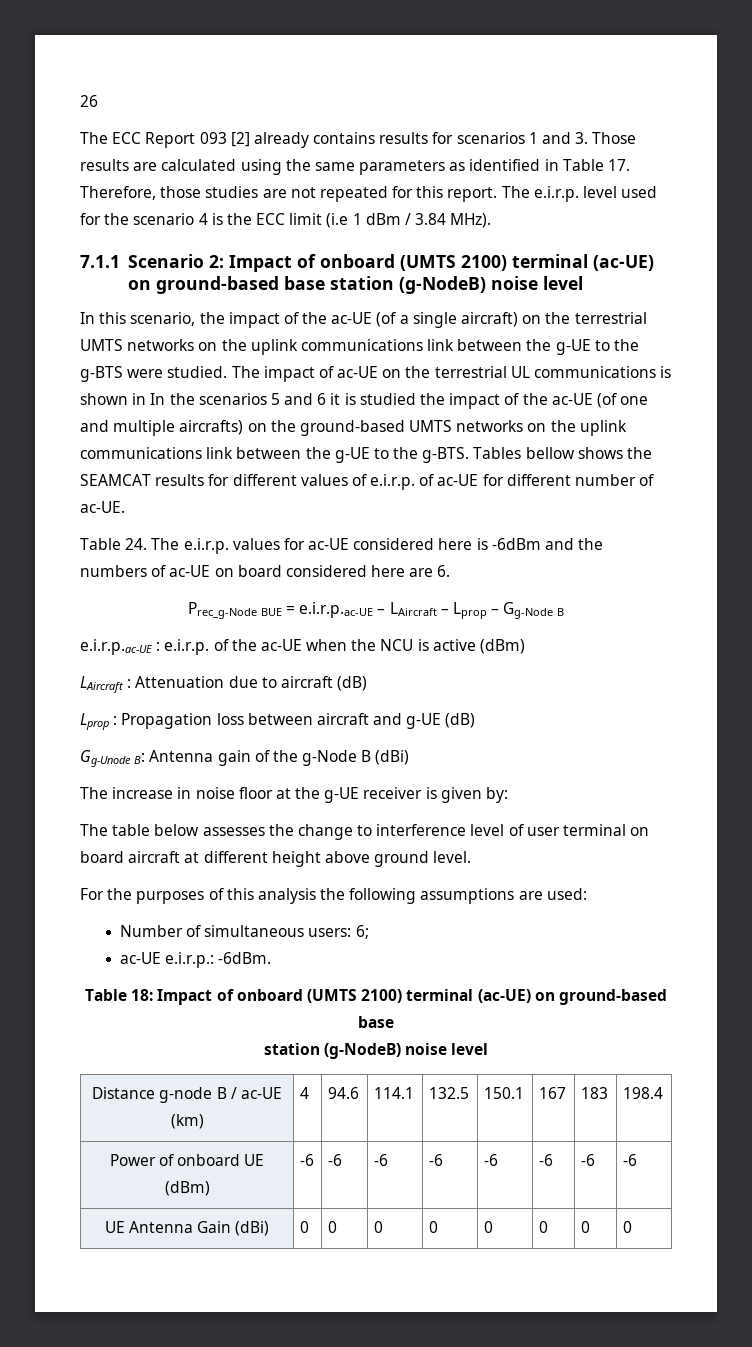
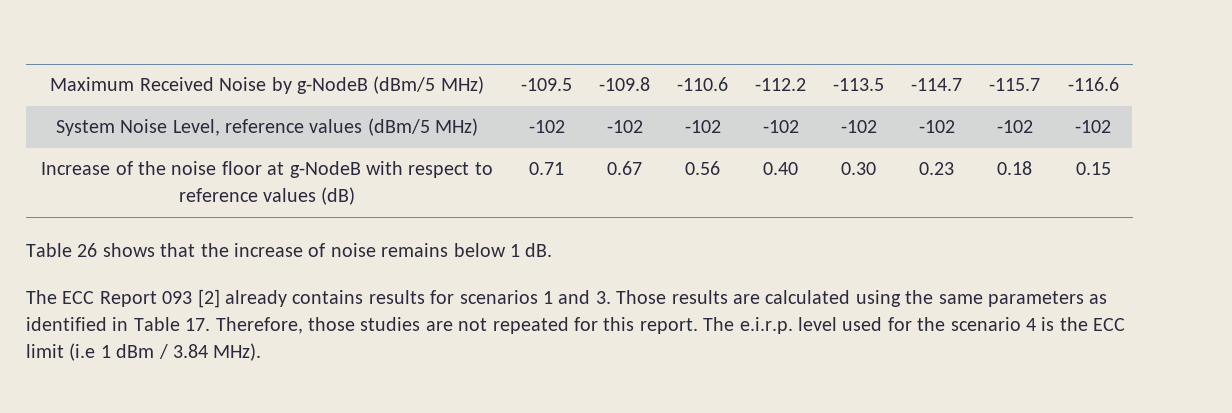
[80,95,98,107] 26 -> [50,76,484,94] [521,78,572,91] [599,77,650,91] [677,77,728,91] [755,78,806,91] [833,78,884,91] [911,78,962,91] [989,78,1040,91] [1067,77,1119,91] [55,118,479,136] [528,120,565,133] [606,120,643,133] [684,120,721,133] [762,120,799,133] [840,120,877,133] [918,120,955,133] [996,120,1033,133] [1075,120,1111,133] [41,161,493,178] [178,187,356,205] [529,162,564,175] [607,161,642,175] [685,161,720,175] [763,162,798,175] [841,162,876,175] [919,162,954,175] [997,161,1032,175] [1075,162,1111,175] [26,243,553,257] Maximum Received Noise by g-NodeB (dBm/5 MHz) | -109.5 | -109.8 | -110.6 | -112.2 | -113.5 | -114.7 | -115.7 | -116.6 // System Noise Level, reference values (dBm/5 MHz) | -102 | -102 | -102 | -102 | -102 | -102 | -102 | -102 // Increase of the noise floor at g-NodeB with respect to reference values (dB) | 0.71 | 0.67 | 0.56 | 0.40 | 0.30 | 0.23 | 0.18 | 0.15 // Table 26 shows that the increase of noise remains below 1 dB.
[80,254,654,272] [127,276,583,294] [80,312,647,328] [80,339,640,355] [80,366,672,382] [80,393,649,409] [80,420,627,436] [80,447,653,463] [80,474,655,490] [80,501,125,513] [80,538,604,554] [80,565,451,577] [187,602,565,619] [80,639,526,655] [80,676,368,693] [80,713,476,730] [80,750,410,767] [80,787,509,803] [80,824,650,840] [80,851,472,867] [80,888,587,904] [119,925,369,939] [119,952,272,968] [85,989,667,1005] [358,1016,394,1028] [263,1043,489,1059] [92,1087,282,1103] [170,1114,204,1129] [299,1087,309,1099] [327,1087,359,1099] [373,1087,414,1099] [428,1087,469,1099] [483,1087,524,1099] [538,1087,566,1099] [580,1087,608,1099] [622,1087,663,1099] [109,1154,265,1166] [164,1181,210,1196] [299,1154,314,1166] [327,1154,342,1166] [373,1154,388,1166] [428,1154,443,1166] [483,1154,498,1166] [538,1154,553,1166] [580,1154,595,1166] [622,1154,637,1166] [104,1221,270,1236] [299,1221,309,1233] [327,1221,337,1233] [373,1221,383,1233] [428,1221,438,1233] [483,1221,493,1233] [538,1221,548,1233] [580,1221,590,1233] [622,1221,632,1233] // 7.1.1 Scenario 2: Impact of onboard (UMTS 2100) terminal (ac-UE) on ground-based base station (g-NodeB) noise level // In this scenario, the impact of the ac-UE (of a single aircraft) on the terrestrial UMTS networks on the uplink communications link between the g-UE to the g-BTS were studied. The impact of ac-UE on the terrestrial UL communications is shown in In the scenarios 5 and 6 it is studied the impact of the ac-UE (of one and multiple aircrafts) on the ground-based UMTS networks on the uplink communications link between the g-UE to the g-BTS. Tables bellow shows the SEAMCAT results for different values of e.i.r.p. of ac-UE for different number of ac-UE. // Table 24. The e.i.r.p. values for ac-UE considered here is -6dBm and the numbers of ac-UE on board considered here are 6. // Prec_g-Node BUE = e.i.r.p.ac-UE – LAircraft – Lprop – Gg-Node B // e.i.r.p.ac-UE : e.i.r.p. of the ac-UE when the NCU is active (dBm) // LAircraft : Attenuation due to aircraft (dB) // Lprop : Propagation loss between aircraft and g-UE (dB) // Gg-Unode B: Antenna gain of the g-Node B (dBi) // The increase in noise floor at the g-UE receiver is given by: // The table below assesses the change to interference level of user terminal on board aircraft at different height above ground level. // For the purposes of this analysis the following assumptions are used: // Number of simultaneous users: 6; // ac-UE e.i.r.p.: -6dBm. // Table 18: Impact of onboard (UMTS 2100) terminal (ac-UE) on ground-based base // station (g-NodeB) noise level // Distance g-node B / ac-UE (km) | 4 | 94.6 | 114.1 | 132.5 | 150.1 | 167 | 183 | 198.4 // Power of onboard UE (dBm) | -6 | -6 | -6 | -6 | -6 | -6 | -6 | -6 // UE Antenna Gain (dBi) | 0 | 0 | 0 | 0 | 0 | 0 | 0 | 0 -> (262, 352) none

